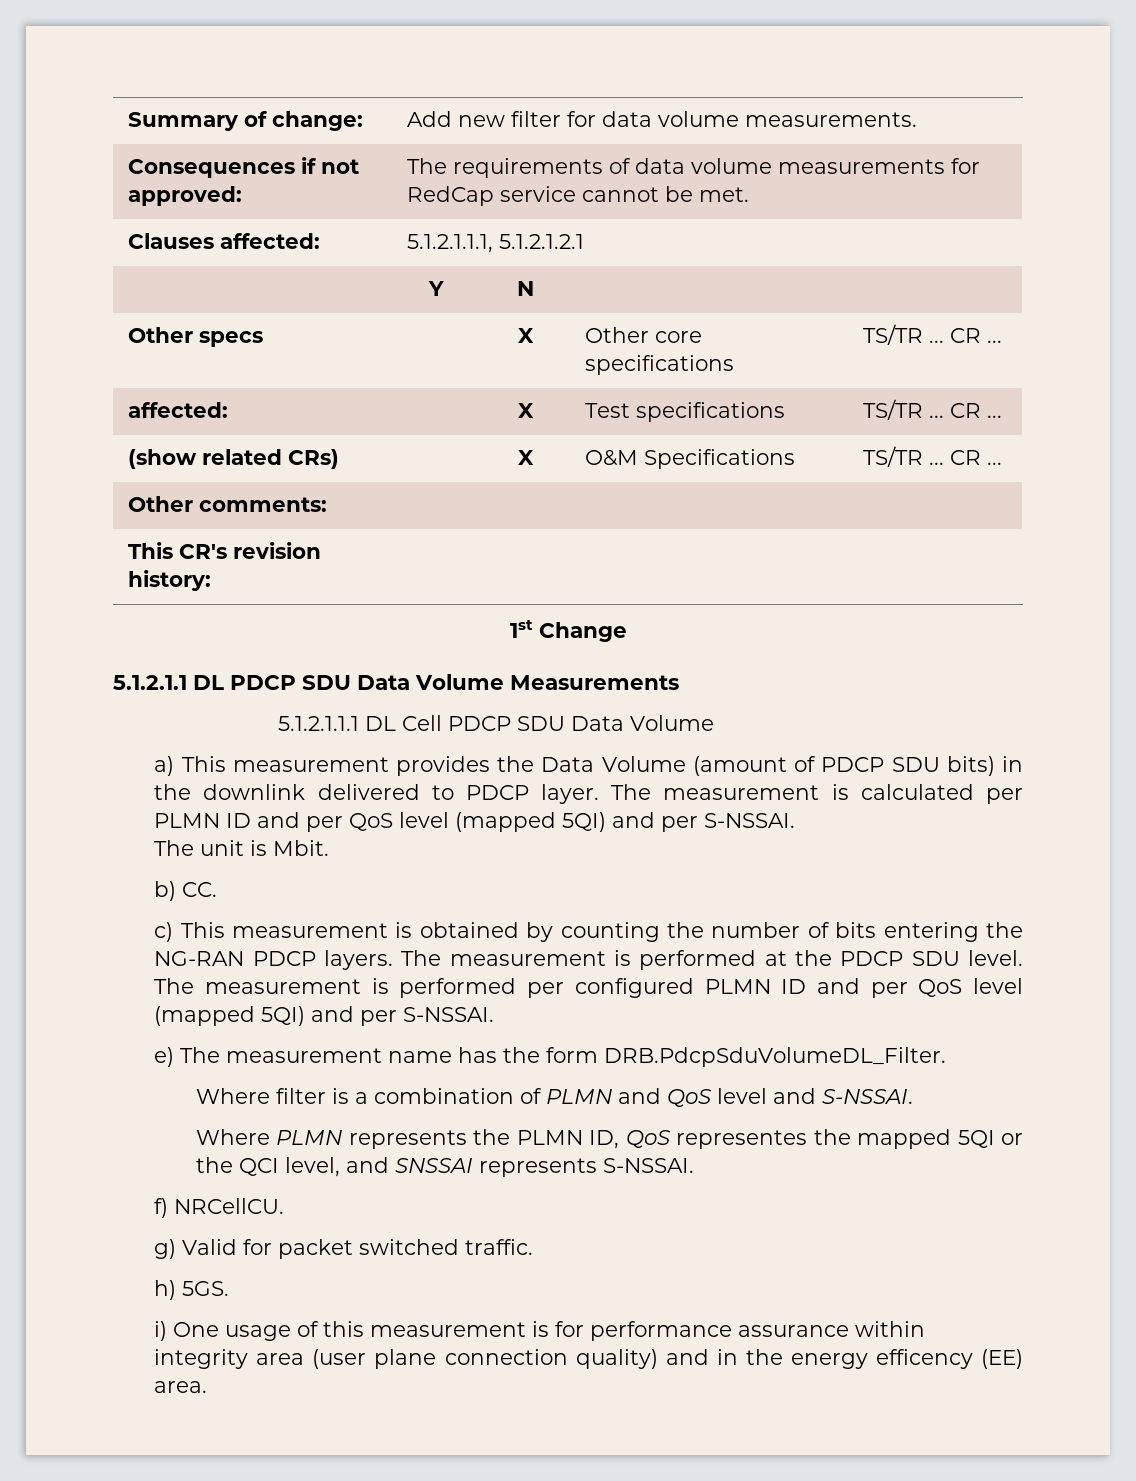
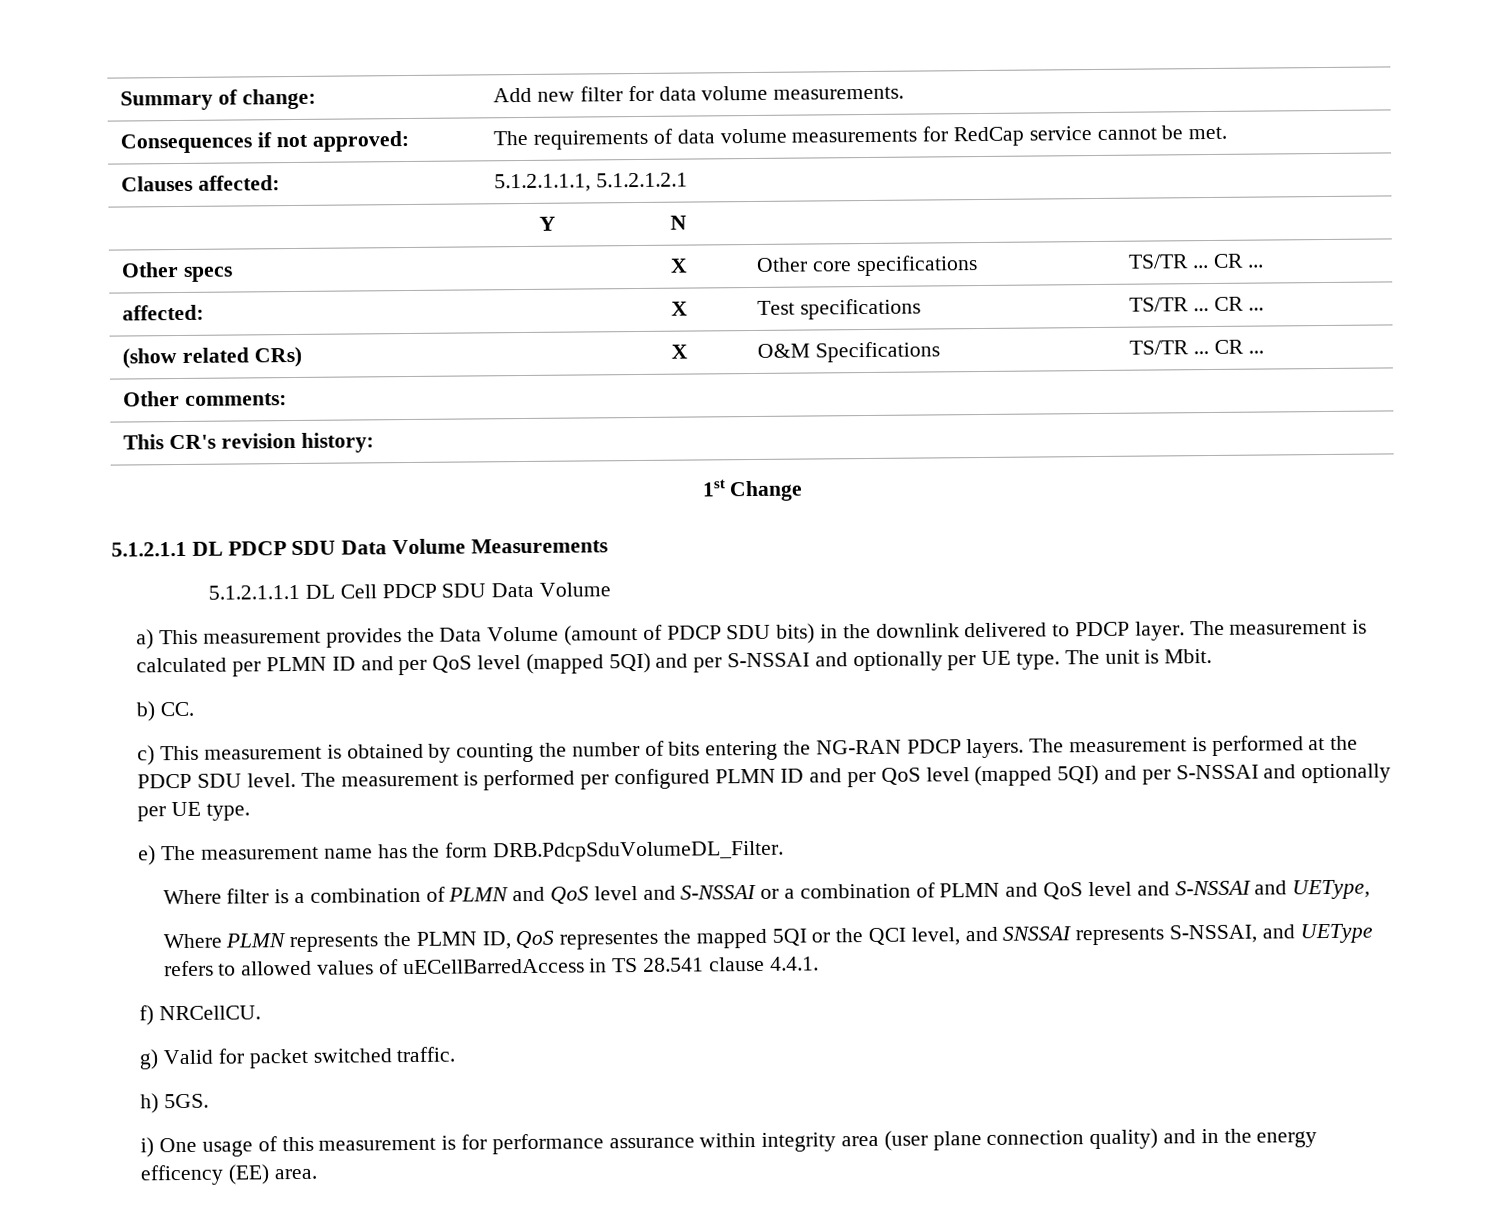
[704,813,796,828] S-NSSAI. // -> [726,650,1060,672] S-NSSAI and optionally per UE type.
[403,1007,495,1022] S-NSSAI. -> [1175,763,1392,784] [137,801,250,822] S-NSSAI and optionally per UE type.
[821,1089,913,1104] S-NSSAI. -> [680,879,1371,900] S-NSSAI or a combination of PLMN and QoS level and S-NSSAI and UEType,
[602,1158,694,1173] S-NSSAI. -> [1169,923,1373,944] [163,956,819,977] S-NSSAI, and UEType refers to allowed values of uECellBarredAccess in TS 28.541 clause 4.4.1.

